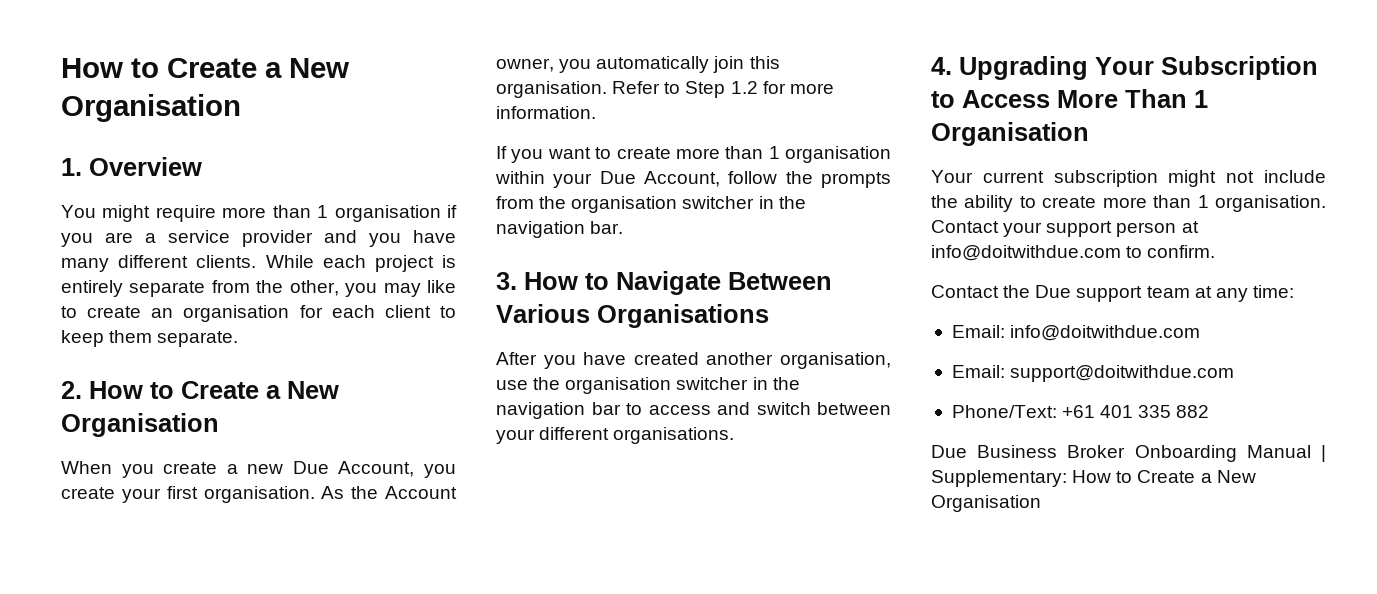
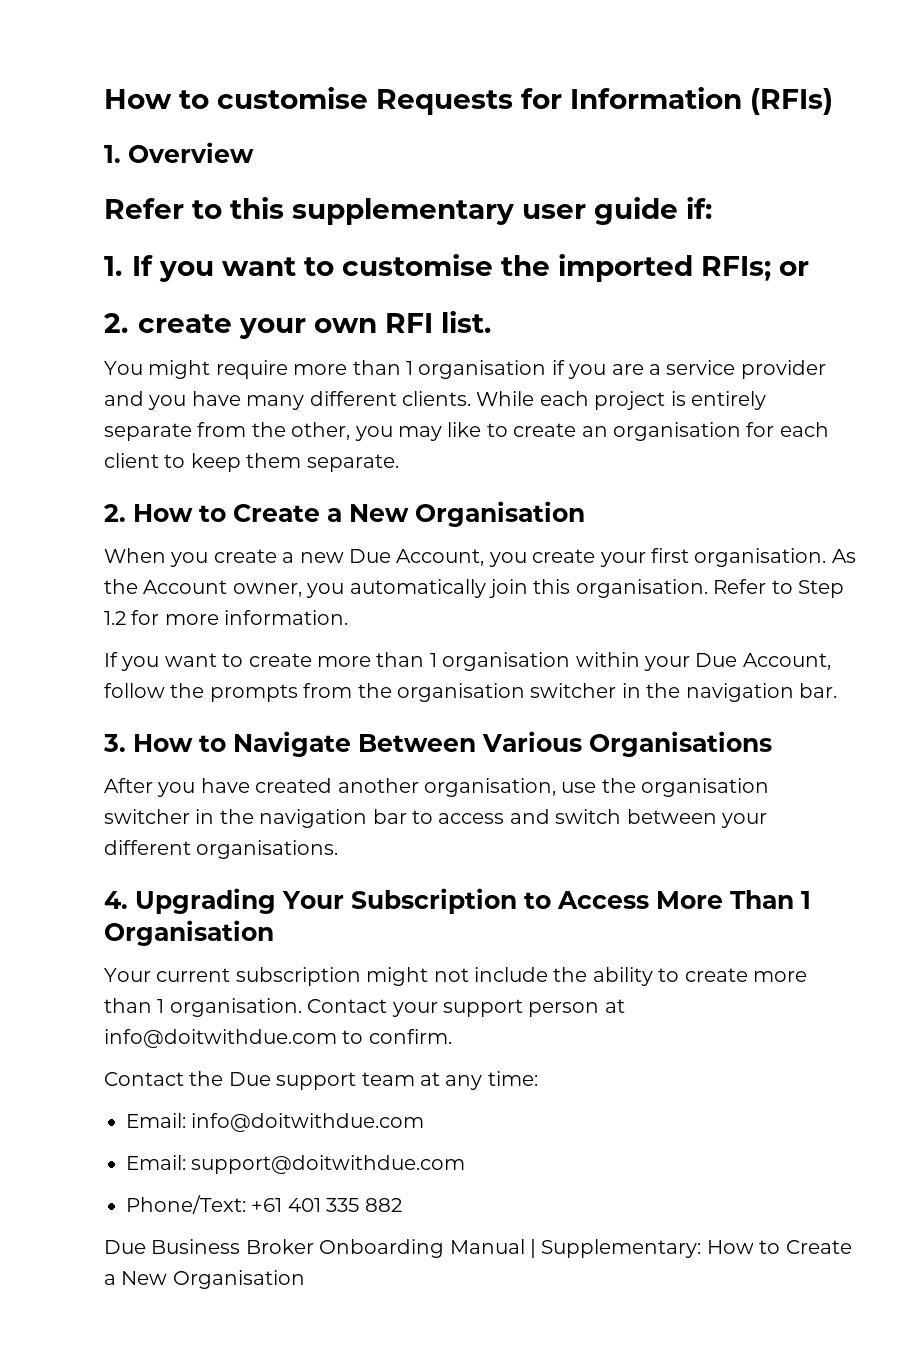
[61,58,349,78] [61,94,241,122] [61,157,202,176] How to Create a New Organisation // 1. Overview -> [104,87,833,115] [104,142,254,163] [104,197,712,225] [104,254,809,282] [104,311,491,339] How to customise Requests for Information (RFIs) // 1. Overview // Refer to this supplementary user guide if: // 1. If you want to customise the imported RFIs; or // 2. create your own RFI list.

